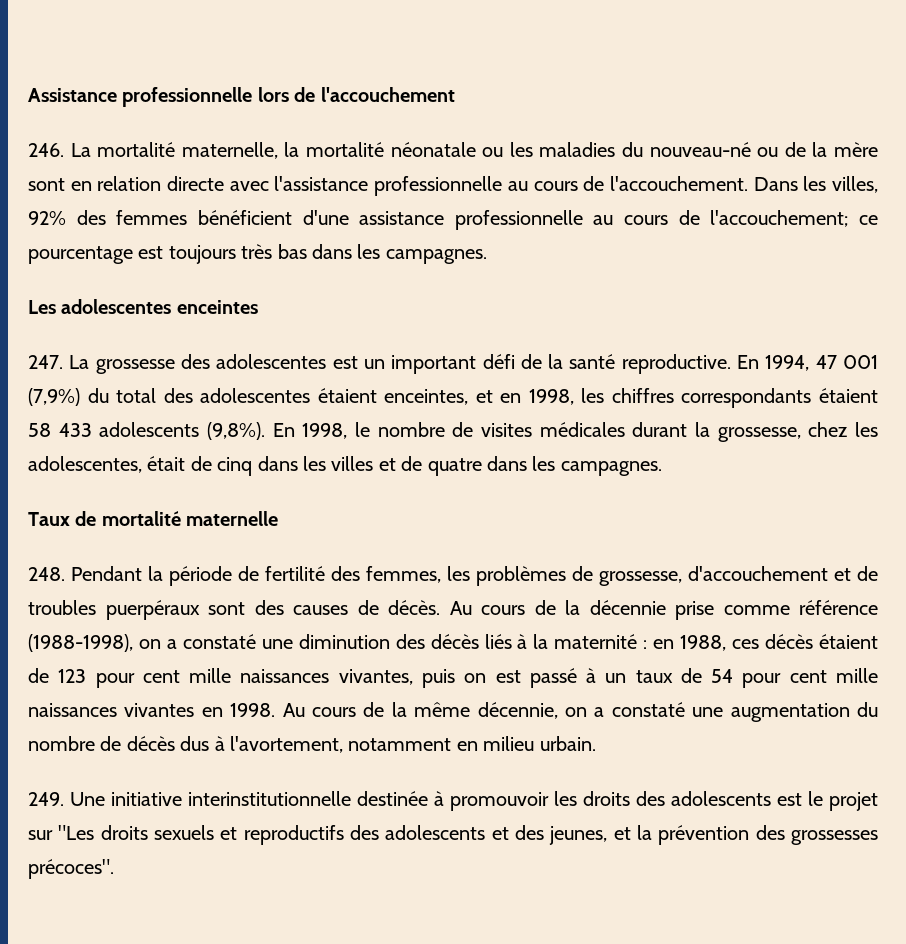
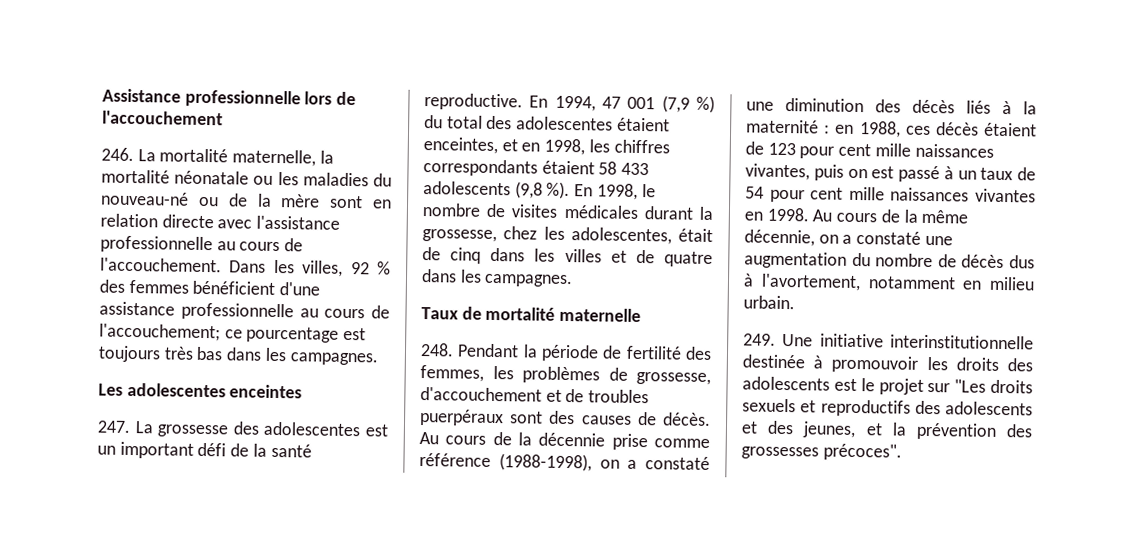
[28,211,66,225] 92% -> [350,261,391,275] 92 %
[28,388,80,406] (7,9%) -> [661,95,715,114] (7,9 %)
[207,422,265,440] (9,8%). -> [514,181,571,200] (9,8 %).

